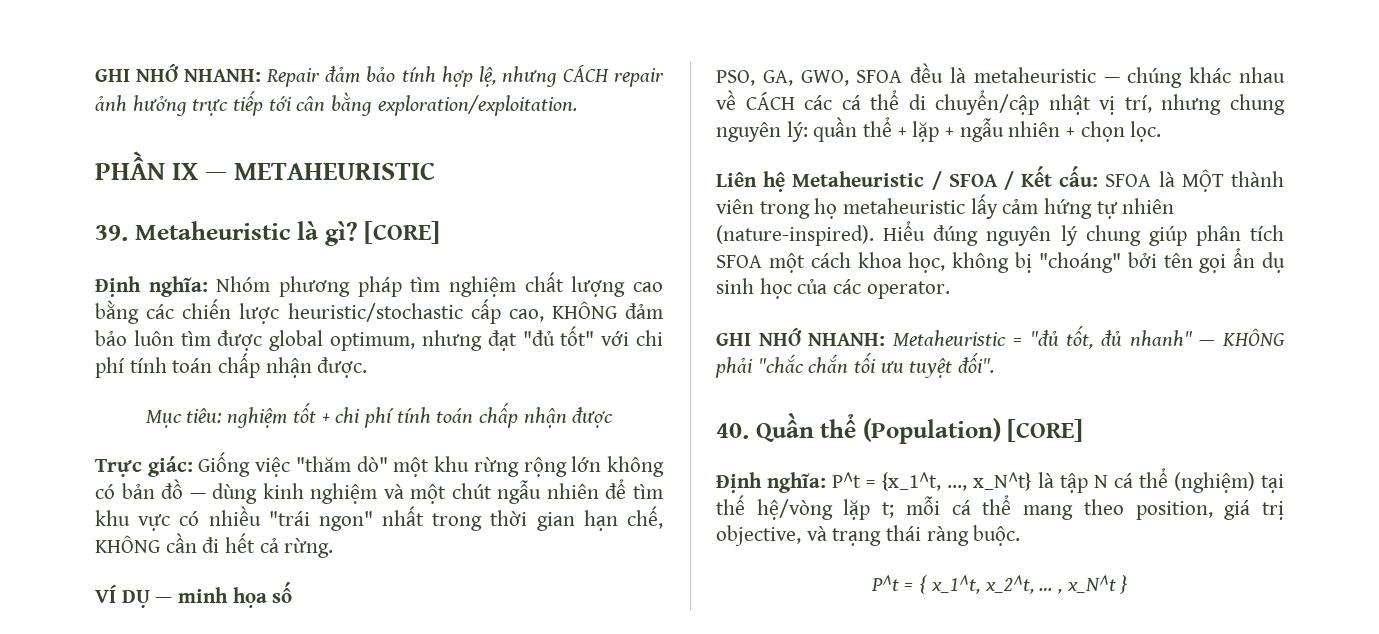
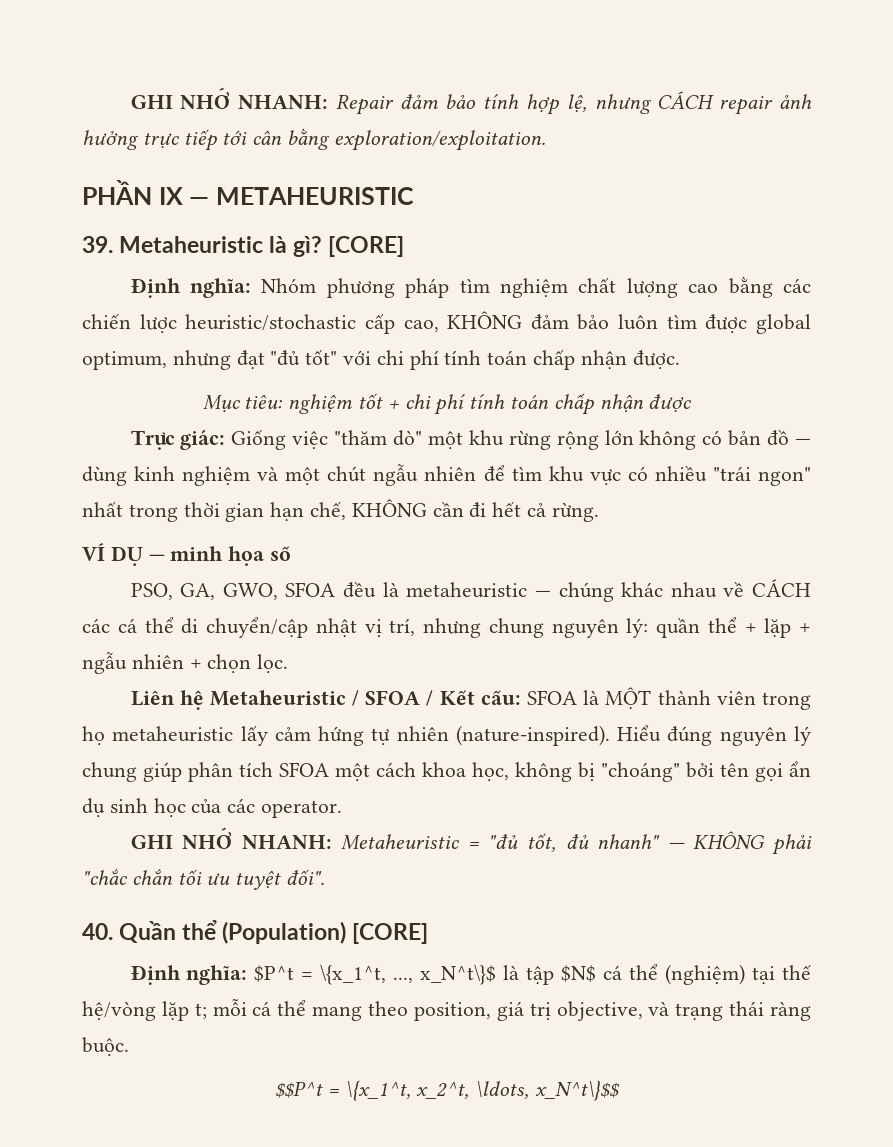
[832,472,1032,491] P^t = {x_1^t, ..., x_N^t} -> [254,964,497,985] $P^t = \{x_1^t, ..., x_N^t\}$
[1094,475,1108,488] N -> [561,965,597,982] $N$
[870,575,1129,594] P^t = { x_1^t, x_2^t, … , x_N^t } -> [274,1080,620,1101] $$P^t = \{x_1^t, x_2^t, \ldots, x_N^t\}$$

